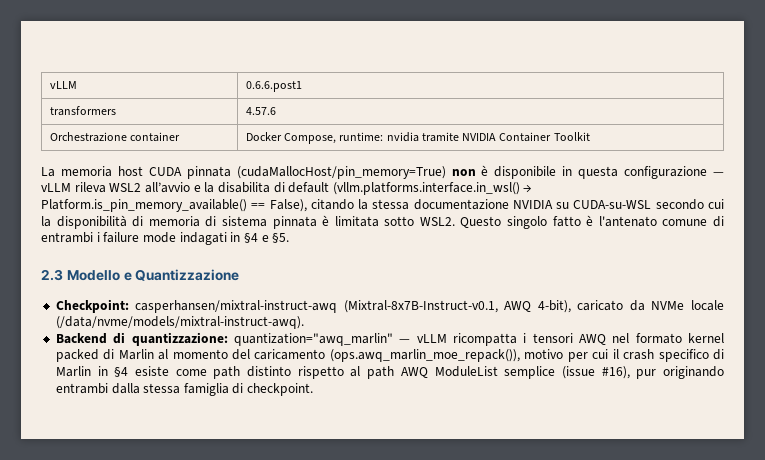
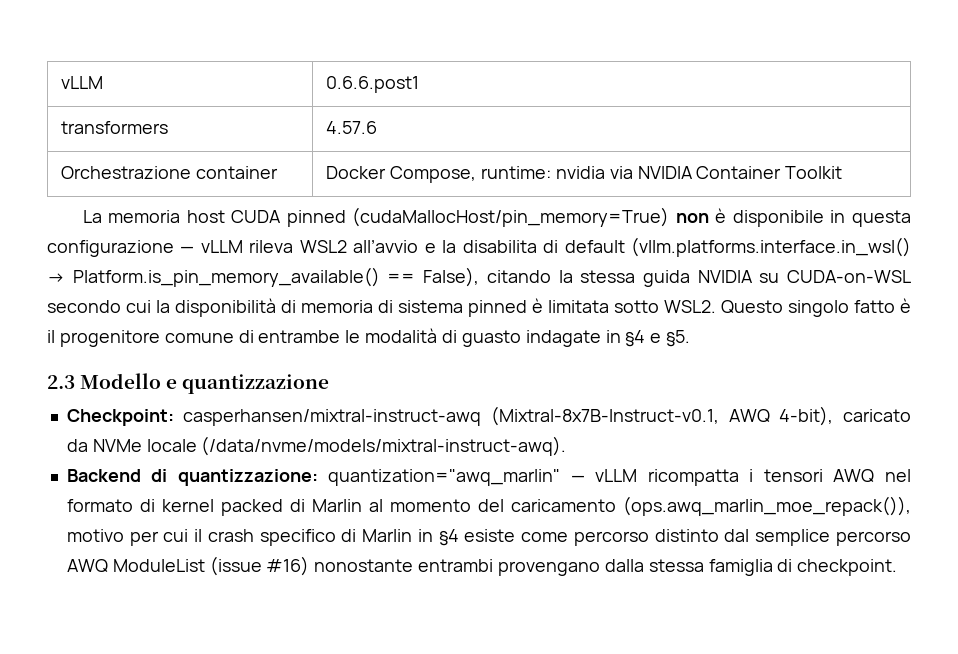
[421,132,459,142] tramite -> [609,166,633,179] via
[186,166,231,179] pinnata -> [286,210,346,227] pinned
[413,199,509,210] documentazione -> [642,270,690,287] guida
[573,200,652,209] CUDA-su-WSL -> [787,270,912,283] CUDA-on-WSL
[272,216,317,229] pinnata -> [468,300,527,317] pinned
[598,216,724,227] [41,232,227,245] l'antenato comune di entrambi i failure mode indagati -> [47,328,601,347] il progenitore comune di entrambe le modalità di guasto indagate
[135,269,240,281] Quantizzazione -> [182,374,330,394] quantizzazione
(682, 338) none -> [139,499,155,512] di
[213,366,724,379] [55,383,108,394] path distinto rispetto al path AWQ ModuleList semplice (issue #16), pur originando entrambi -> [573,529,912,546] [66,556,600,576] percorso distinto dal semplice percorso AWQ ModuleList (issue #16) nonostante entrambi provengano

